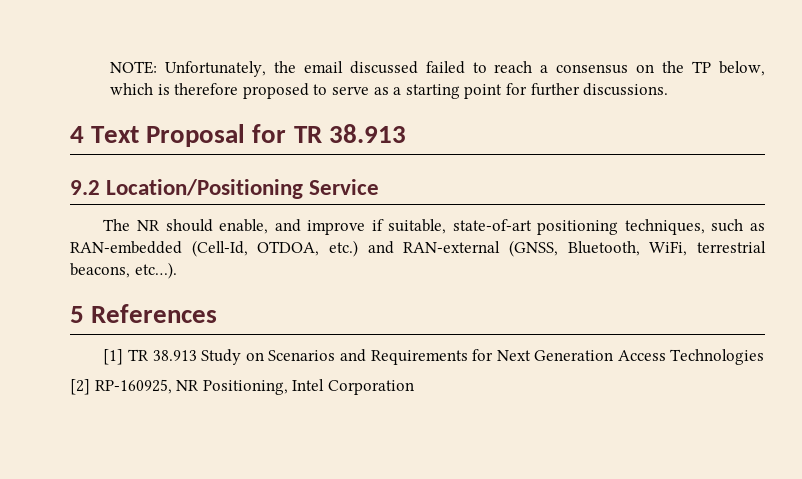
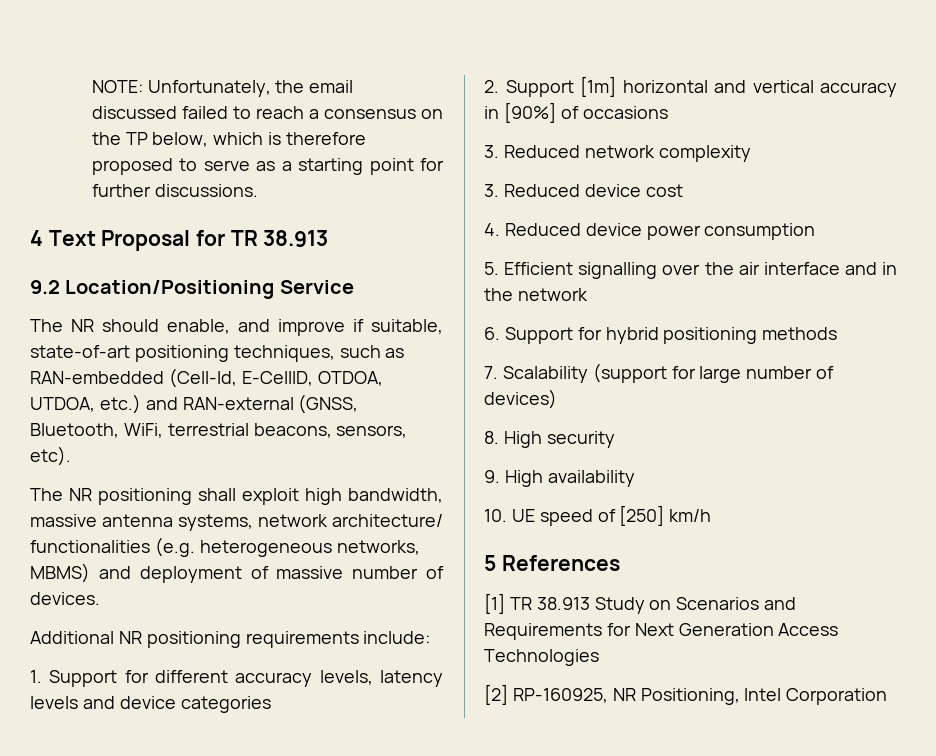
[257,241,320,256] OTDOA, -> [241,371,383,386] [30,397,95,412] E-CellID, OTDOA, UTDOA,
[134,262,177,279] etc…). -> [336,425,408,438] [30,446,71,466] [30,488,443,505] [30,514,443,531] [30,537,420,557] [30,563,444,583] [30,592,100,605] [30,631,431,648] [30,670,443,687] [30,696,271,713] [484,76,897,97] [484,102,668,123] [484,145,751,162] [484,184,683,197] [484,223,816,240] [484,262,897,279] [484,288,588,301] [484,327,838,344] [484,363,835,383] [484,389,557,409] [484,431,615,448] [484,470,635,487] [484,505,712,526] sensors, etc). // The NR positioning shall exploit high bandwidth, massive antenna systems, network architecture/ functionalities (e.g. heterogeneous networks, MBMS) and deployment of massive number of devices. // Additional NR positioning requirements include: // 1. Support for different accuracy levels, latency levels and device categories // 2. Support [1m] horizontal and vertical accuracy in [90%] of occasions // 3. Reduced network complexity // 3. Reduced device cost // 4. Reduced device power consumption // 5. Efficient signalling over the air interface and in the network // 6. Support for hybrid positioning methods // 7. Scalability (support for large number of devices) // 8. High security // 9. High availability // 10. UE speed of [250] km/h

